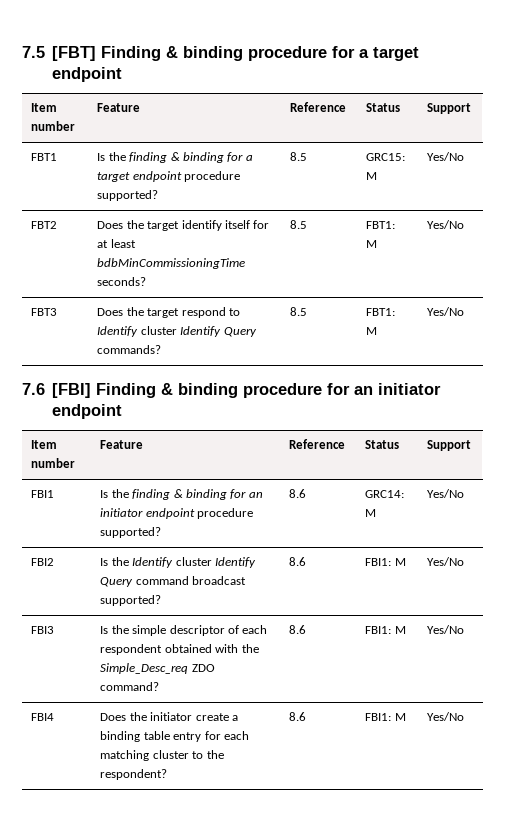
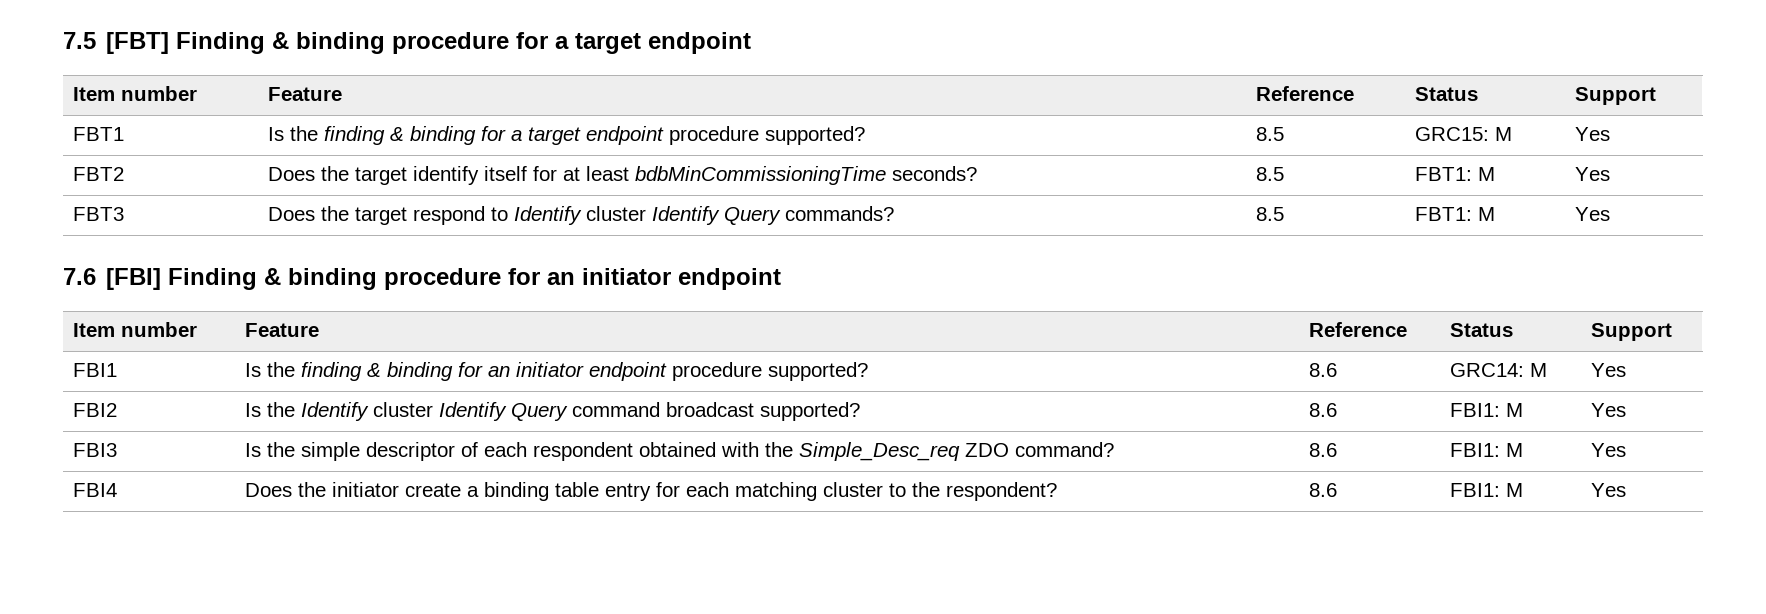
[427,152,465,161] Yes/No -> [1575,127,1611,141] Yes
[427,220,465,229] Yes/No -> [1575,167,1611,181] Yes
[427,307,465,316] Yes/No -> [1575,207,1611,221] Yes
[427,489,465,498] Yes/No -> [1591,363,1627,377] Yes
[427,557,465,566] Yes/No -> [1591,403,1627,417] Yes
[427,625,465,634] Yes/No -> [1591,443,1627,457] Yes
[427,712,465,721] Yes/No -> [1591,483,1627,497] Yes

